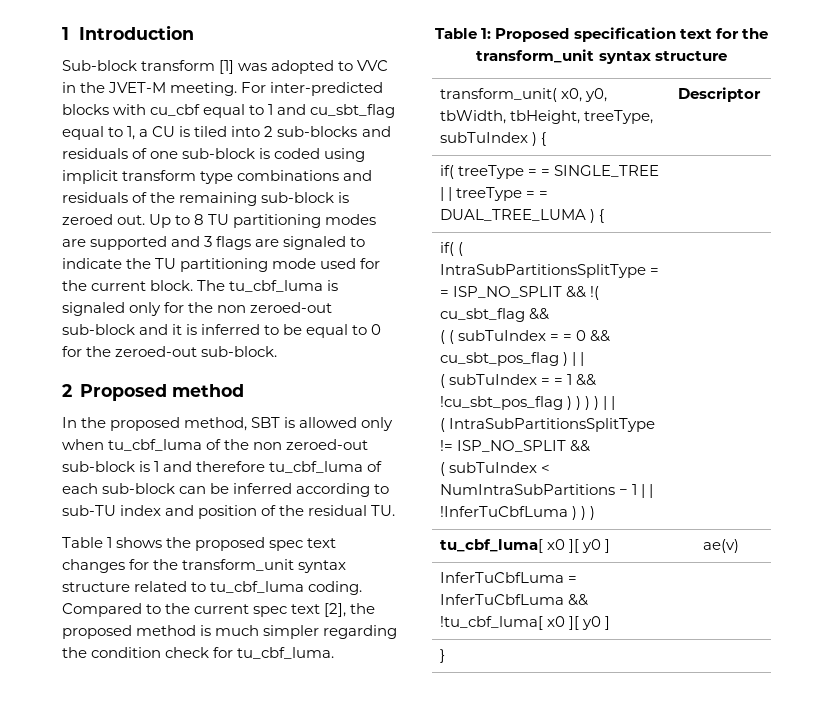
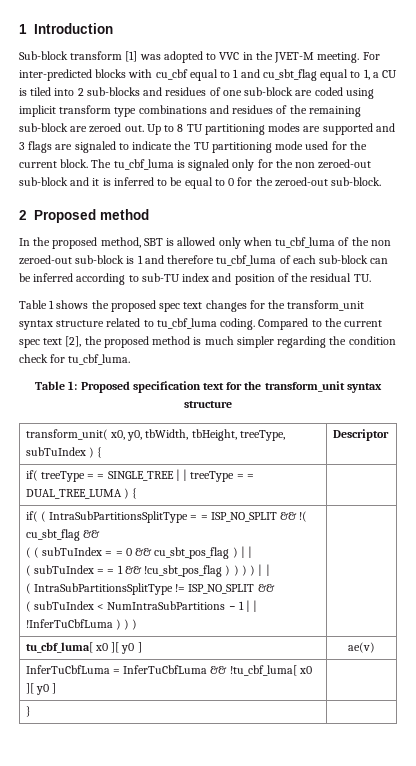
[62,148,128,159] residuals -> [165,87,207,96] residues
[259,148,271,159] is -> [295,90,313,96] are
[62,192,128,203] residuals -> [232,105,274,114] residues
[338,192,350,203] is -> [70,126,88,132] are

